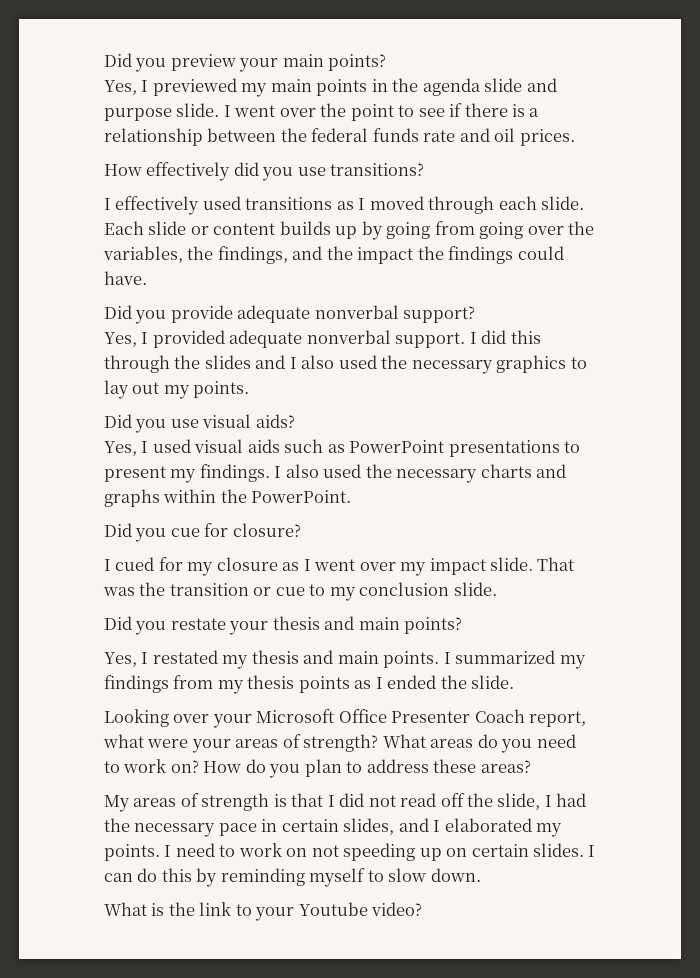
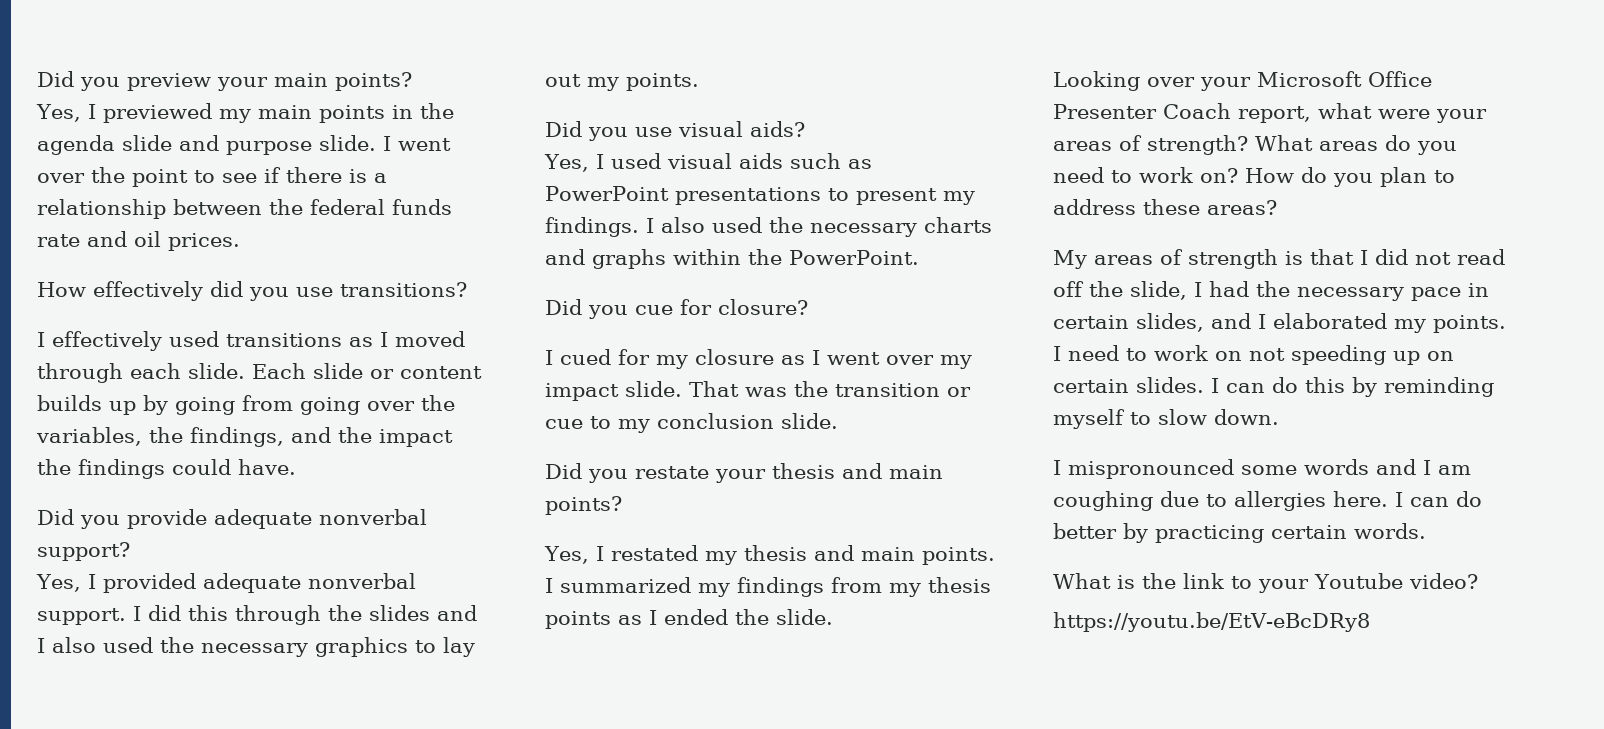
(481, 875) none -> [1053,459,1471,479] [1053,491,1482,511] [1053,523,1426,543] // I mispronounced some words and I am coughing due to allergies here. I can do better by practicing certain words.
(423, 909) none -> [1053,612,1370,632] // https://youtu.be/EtV-eBcDRy8

